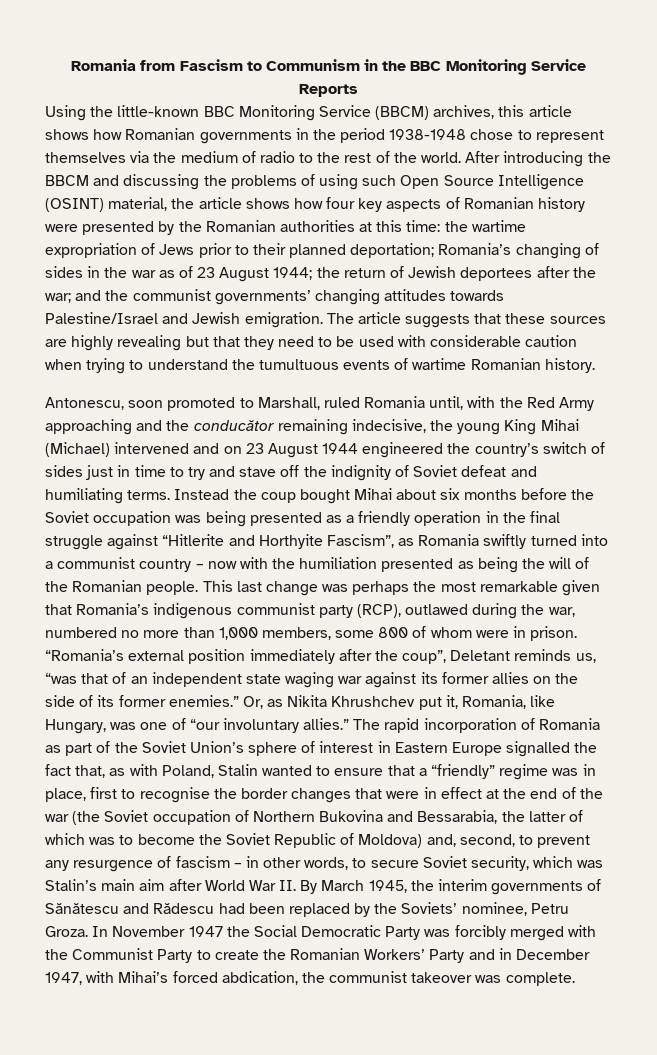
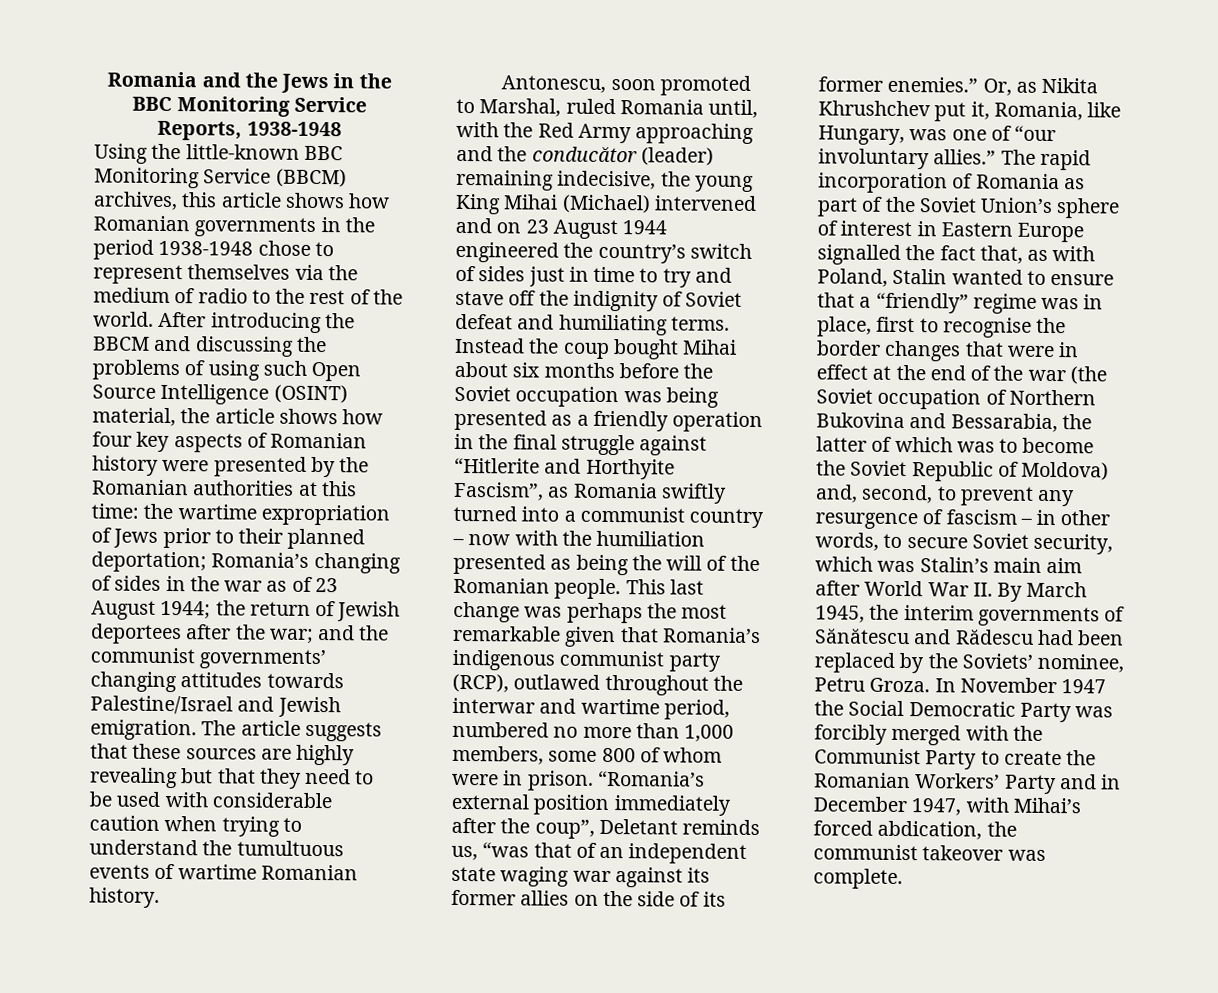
[71,59,360,71] Romania from Fascism to Communism -> [107,71,330,94] Romania and the Jews
[299,84,358,97] Reports -> [157,120,342,141] Reports, 1938-1948
[257,397,320,410] Marshall, -> [479,98,562,117] Marshal,
(275, 425) none -> [640,147,714,166] (leader)
[472,603,575,619] during the war, -> [604,674,743,696] [452,697,730,720] throughout the interwar and wartime period,

